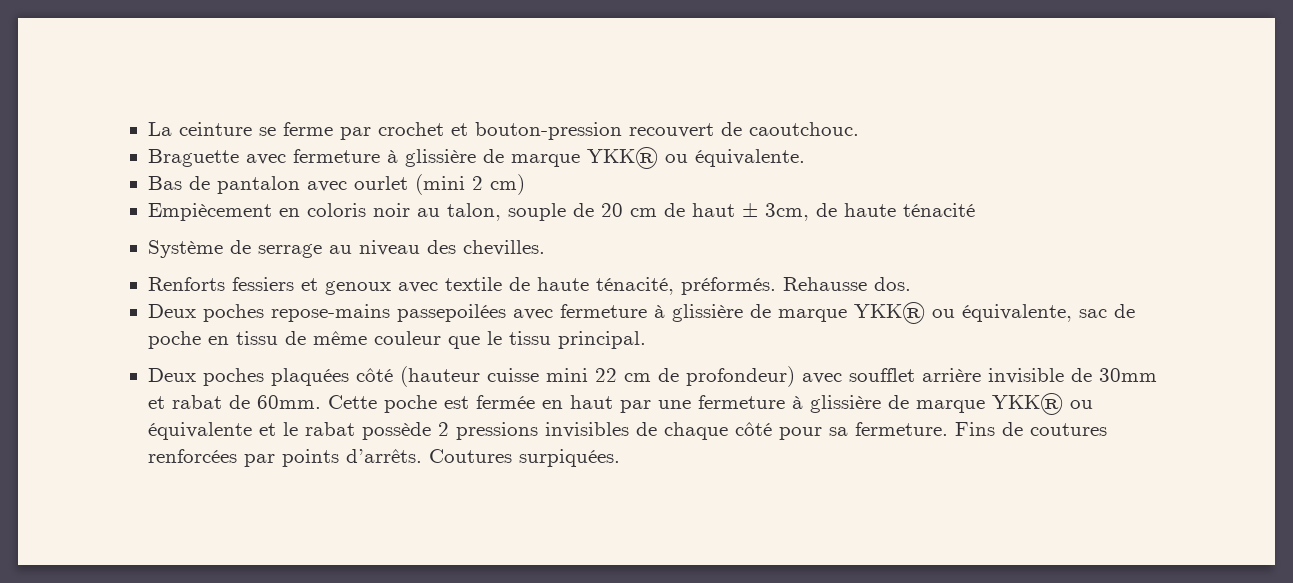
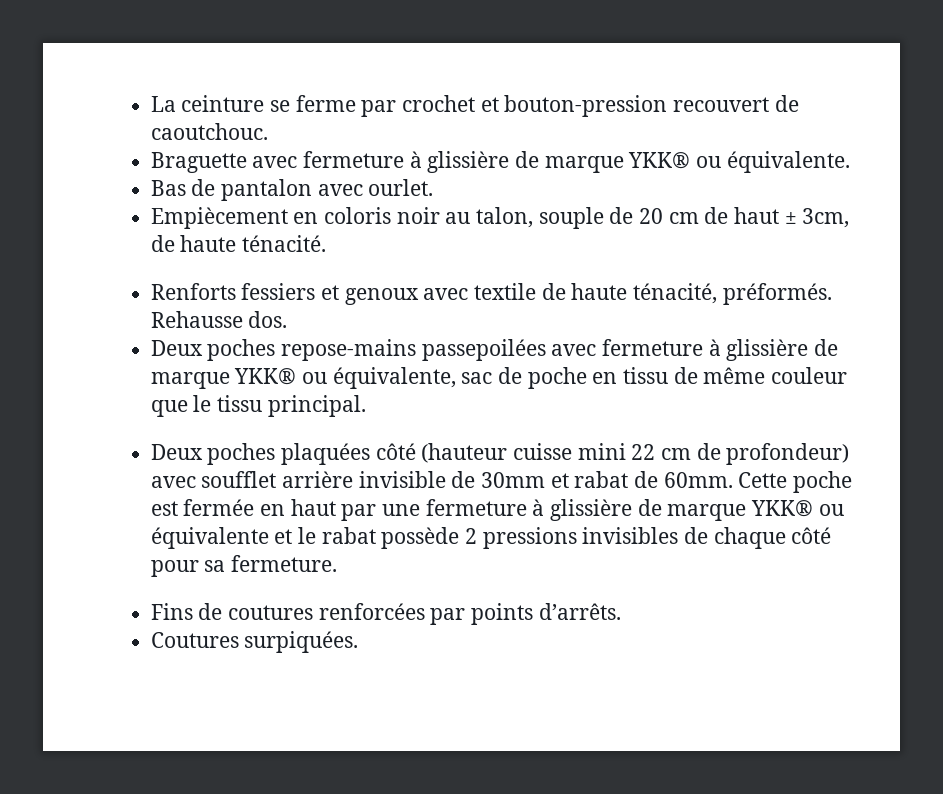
[354,174,526,195] ourlet (mini 2 cm) -> [368,179,434,196] ourlet.
[903,203,976,217] [148,240,546,258] ténacité // Système de serrage au niveau des chevilles. -> [241,235,326,252] ténacité.
(949, 429) none -> (337, 563) //
(423, 456) none -> (621, 611) //

